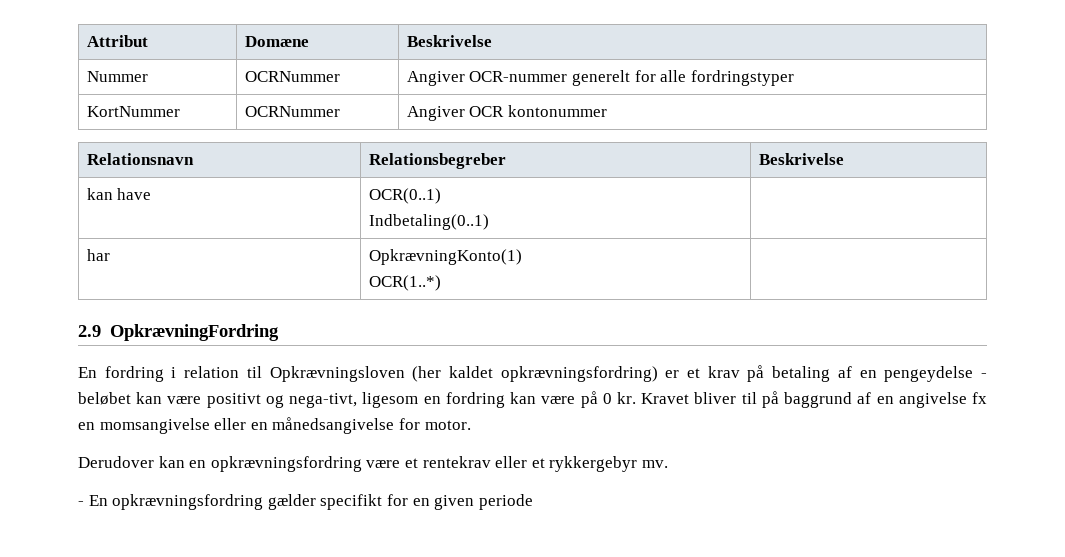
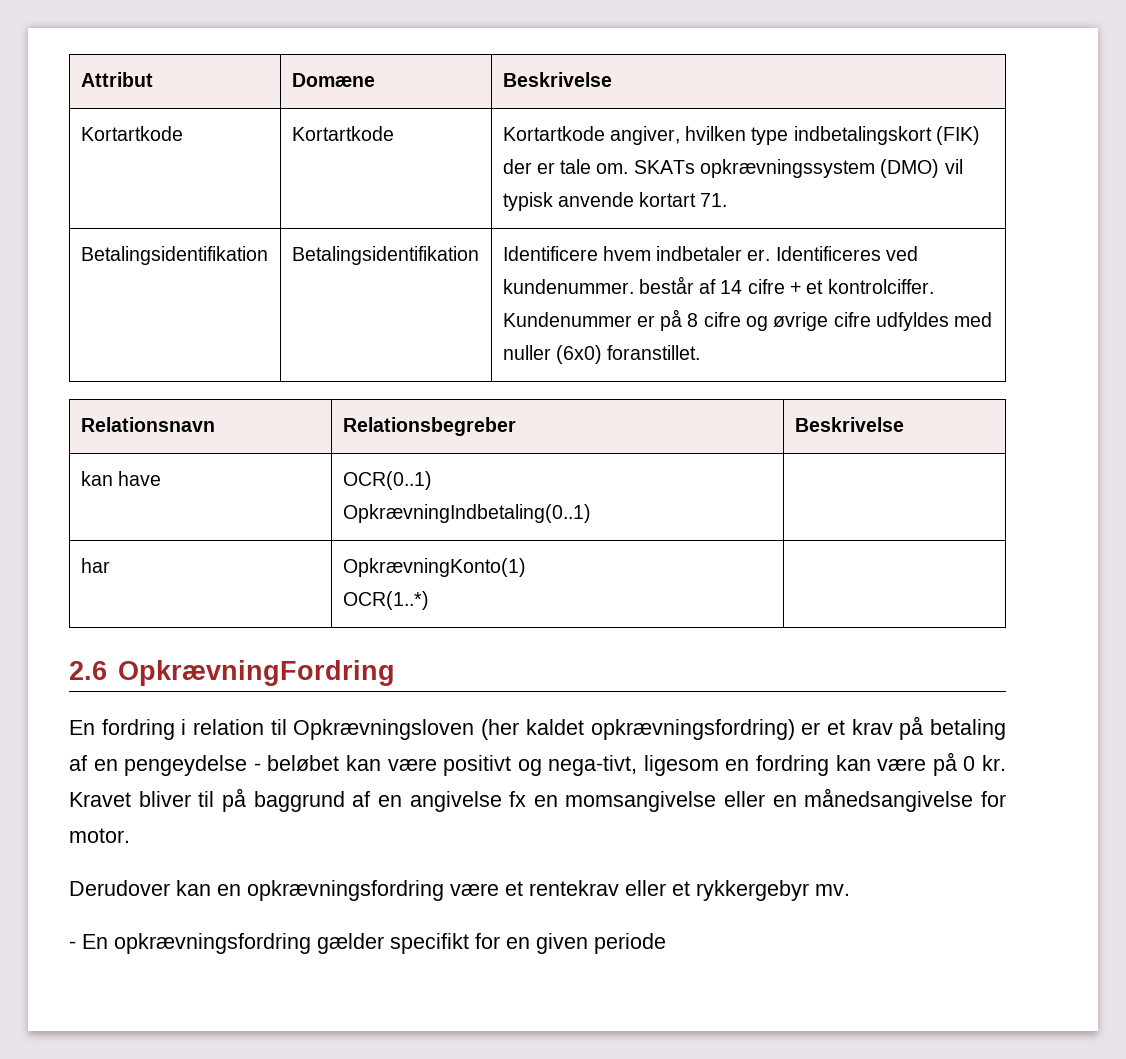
[86,71,148,82] [244,71,340,82] [406,70,794,86] [86,106,180,117] [244,106,340,117] [406,105,607,121] Nummer | OCRNummer | Angiver OCR-nummer generelt for alle fordringstyper // KortNummer | OCRNummer | Angiver OCR kontonummer -> [80,126,183,141] [291,126,394,141] [502,126,981,145] [502,159,963,178] [502,192,728,211] [80,246,268,265] [291,246,479,265] [502,246,919,261] [502,276,934,294] [502,309,993,331] [502,345,701,364] Kortartkode | Kortartkode | Kortartkode angiver, hvilken type indbetalingskort (FIK) der er tale om. SKATs opkrævningssystem (DMO) vil typisk anvende kortart 71. // Betalingsidentifikation | Betalingsidentifikation | Identificere hvem indbetaler er. Identificeres ved kundenummer. består af 14 cifre + et kontrolciffer. Kundenummer er på 8 cifre og øvrige cifre udfyldes med nuller (6x0) foranstillet.
[368,214,489,230] Indbetaling(0..1) -> [342,504,591,523] OpkrævningIndbetaling(0..1)
[78,325,101,337] 2.9 -> [69,661,107,680] 2.6

